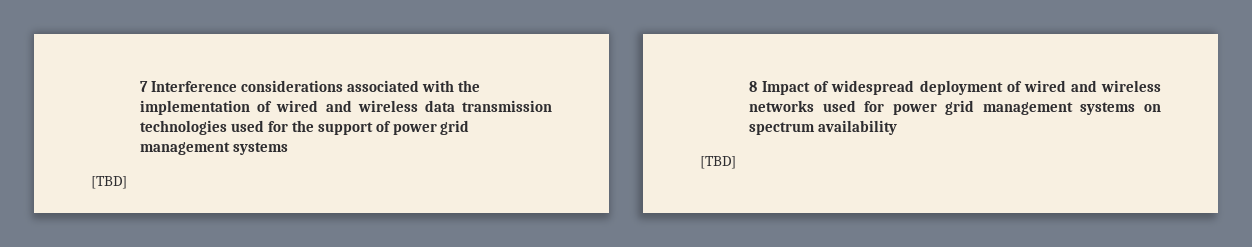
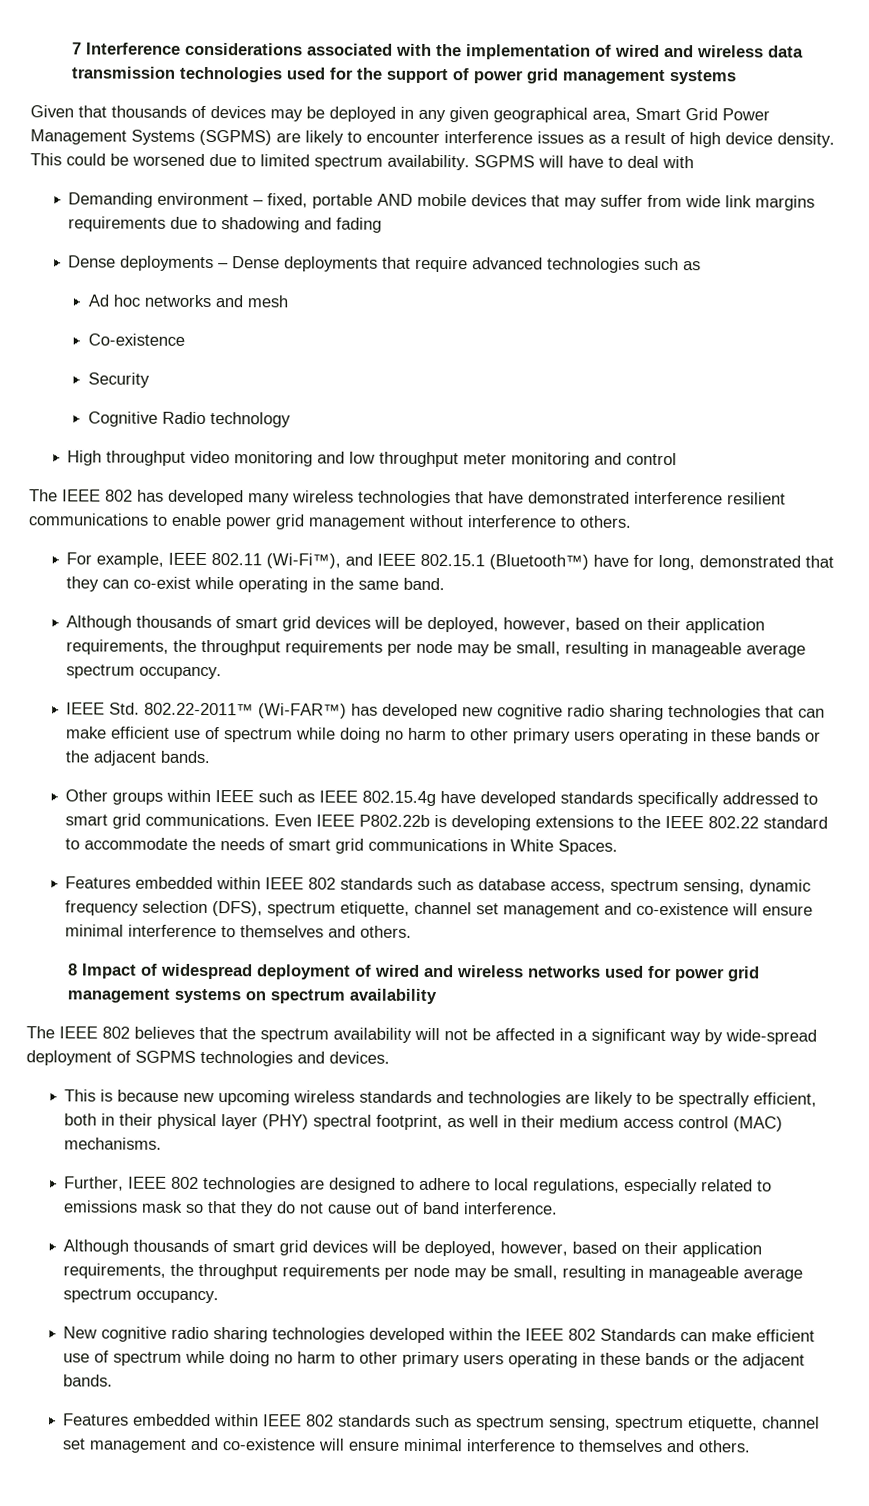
[91,176,127,189] [TBD] -> [30,105,770,123] [30,129,835,148] [30,153,694,171] [68,192,816,211] [68,216,383,233] [68,255,702,273] [87,294,288,308] [87,333,185,346] [87,372,150,388] [87,411,291,428] [67,450,678,468] [29,489,786,507] [28,513,632,530] [66,552,835,571] [66,576,446,593] [66,615,766,634] [66,639,807,658] [66,664,223,680] [66,702,826,721] [66,726,822,745] [65,750,212,766] [65,789,819,808] [65,813,829,831] [65,837,619,855] [65,876,812,895] [65,900,814,918] [65,924,413,938] Given that thousands of devices may be deployed in any given geographical area, Smart Grid Power Management Systems (SGPMS) are likely to encounter interference issues as a result of high device density. This could be worsened due to limited spectrum availability. SGPMS will have to deal with // Demanding environment – fixed, portable AND mobile devices that may suffer from wide link margins requirements due to shadowing and fading // Dense deployments – Dense deployments that require advanced technologies such as // Ad hoc networks and mesh // Co-existence // Security // Cognitive Radio technology // High throughput video monitoring and low throughput meter monitoring and control // The IEEE 802 has developed many wireless technologies that have demonstrated interference resilient communications to enable power grid management without interference to others. // For example, IEEE 802.11 (Wi-Fi™), and IEEE 802.15.1 (Bluetooth™) have for long, demonstrated that they can co-exist while operating in the same band. // Although thousands of smart grid devices will be deployed, however, based on their application requirements, the throughput requirements per node may be small, resulting in manageable average spectrum occupancy. // IEEE Std. 802.22-2011™ (Wi-FAR™) has developed new cognitive radio sharing technologies that can make efficient use of spectrum while doing no harm to other primary users operating in these bands or the adjacent bands. // Other groups within IEEE such as IEEE 802.15.4g have developed standards specifically addressed to smart grid communications. Even IEEE P802.22b is developing extensions to the IEEE 802.22 standard to accommodate the needs of smart grid communications in White Spaces. // Features embedded within IEEE 802 standards such as database access, spectrum sensing, dynamic frequency selection (DFS), spectrum etiquette, channel set management and co-existence will ensure minimal interference to themselves and others.
[700,156,736,169] [TBD] -> [26,1026,817,1045] [26,1050,390,1067] [64,1089,818,1108] [64,1113,784,1132] [64,1137,163,1150] [64,1176,773,1195] [63,1200,559,1217] [63,1239,763,1258] [63,1263,804,1282] [63,1288,220,1304] [63,1326,816,1344] [63,1350,806,1369] [63,1374,114,1387] [63,1413,821,1432] [62,1437,752,1453] The IEEE 802 believes that the spectrum availability will not be affected in a significant way by wide-spread deployment of SGPMS technologies and devices. // This is because new upcoming wireless standards and technologies are likely to be spectrally efficient, both in their physical layer (PHY) spectral footprint, as well in their medium access control (MAC) mechanisms. // Further, IEEE 802 technologies are designed to adhere to local regulations, especially related to emissions mask so that they do not cause out of band interference. // Although thousands of smart grid devices will be deployed, however, based on their application requirements, the throughput requirements per node may be small, resulting in manageable average spectrum occupancy. // New cognitive radio sharing technologies developed within the IEEE 802 Standards can make efficient use of spectrum while doing no harm to other primary users operating in these bands or the adjacent bands. // Features embedded within IEEE 802 standards such as spectrum sensing, spectrum etiquette, channel set management and co-existence will ensure minimal interference to themselves and others.

